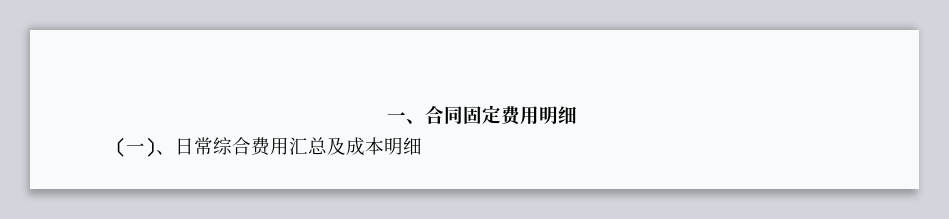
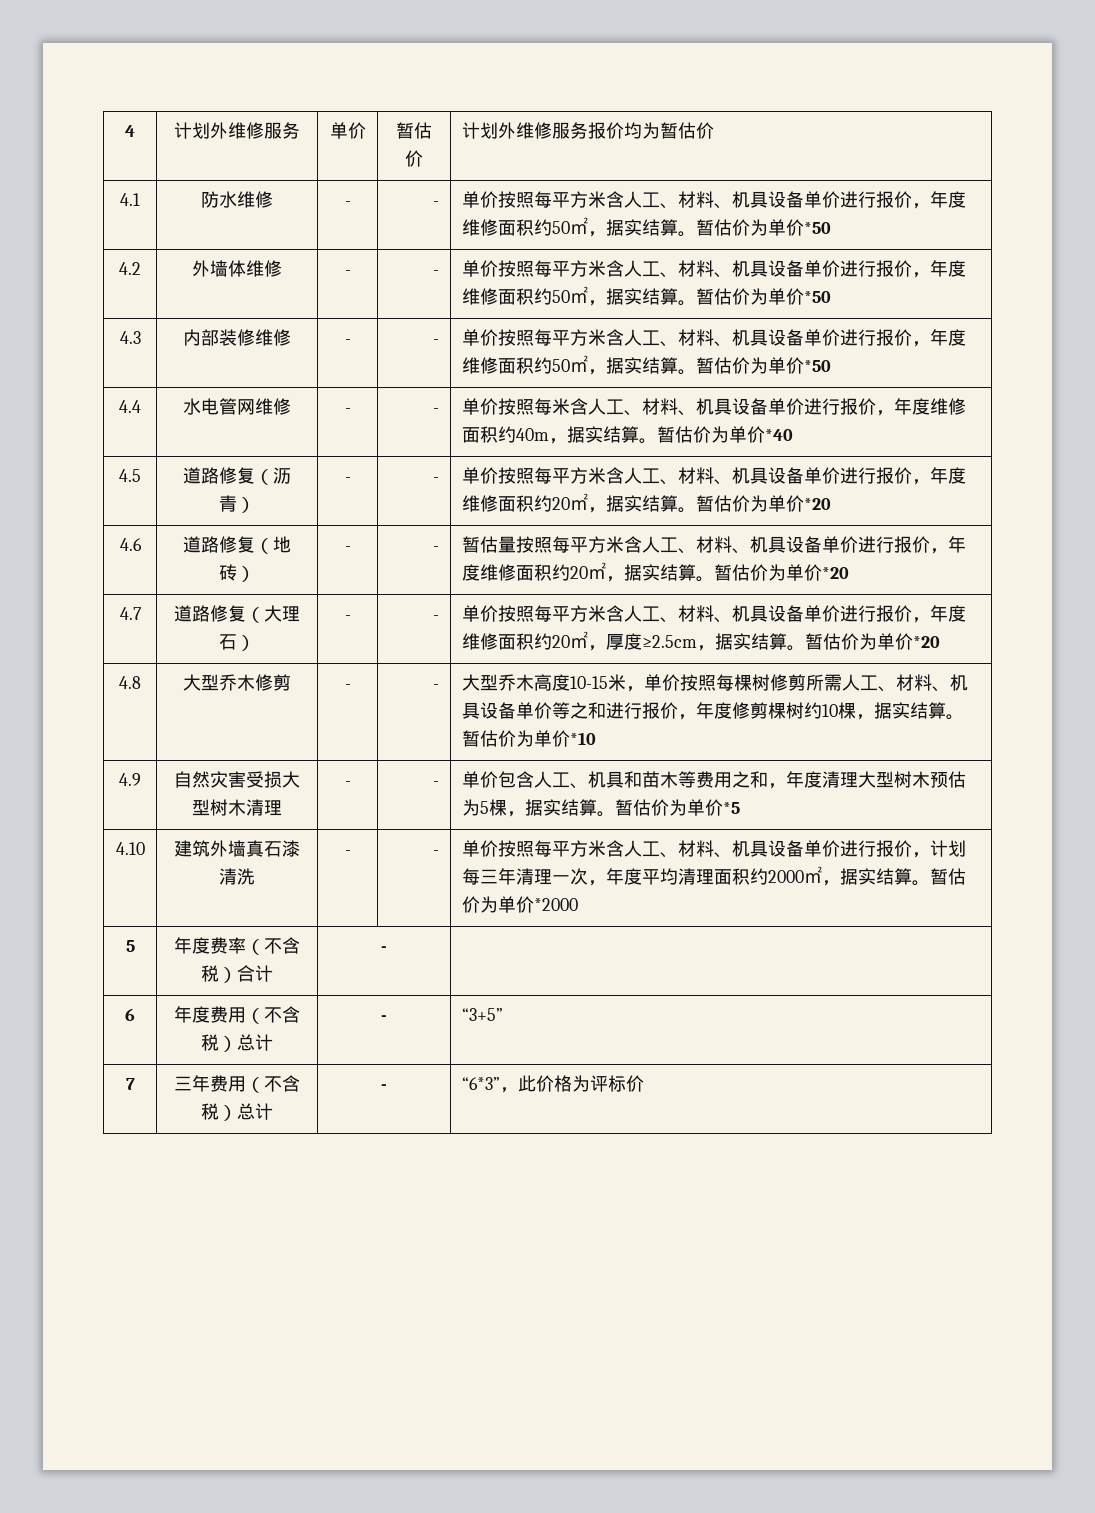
[386,105,577,125] [115,137,422,157] 一、合同固定费用明细 // (一)、日常综合费用汇总及成本明细 -> [125,125,135,137] [174,122,300,139] [329,122,366,139] [396,122,432,139] [405,150,423,167] [461,122,714,139] [120,193,140,206] [201,191,273,208] [344,201,351,206] [433,201,440,206] [461,191,966,209] [461,217,831,237] [119,262,141,275] [192,260,282,277] [344,270,351,275] [433,270,440,275] [461,260,966,278] [461,286,831,306] [119,331,141,344] [183,329,291,346] [344,339,351,344] [433,339,440,344] [461,329,966,347] [461,355,831,375] [119,400,141,413] [183,398,291,415] [344,408,351,413] [433,408,440,413] [461,398,966,416] [461,426,793,444] [119,469,141,482] [183,467,291,485] [219,495,255,513] [344,477,351,482] [433,477,440,482] [461,467,966,485] [461,493,831,513] [119,538,142,551] [183,536,291,554] [219,564,255,582] [344,546,351,551] [433,546,440,551] [461,536,966,554] [461,562,849,582] [119,607,142,620] [174,605,300,623] [219,634,255,651] [344,615,351,620] [433,615,440,620] [461,605,966,623] [461,631,940,651] [119,676,141,689] [183,674,291,691] [344,684,351,689] [433,684,440,689] [461,674,968,692] [461,702,964,720] [461,730,596,747] [119,773,141,786] [174,771,300,788] [192,799,282,816] [344,781,351,786] [433,781,440,786] [461,771,966,789] [461,799,740,817] [115,842,145,855] [174,840,300,857] [219,868,255,885] [344,850,351,855] [433,850,440,855] [461,840,966,858] [461,866,966,886] [461,896,578,913] [125,940,135,952] [174,937,300,955] [201,965,273,983] [381,946,387,952] [125,1008,135,1021] [174,1006,300,1024] [201,1034,273,1052] [381,1015,387,1021] [461,1008,503,1021] [125,1078,135,1090] [174,1075,300,1093] [201,1103,273,1121] [381,1084,387,1090] [461,1075,644,1093] 4 | 计划外维修服务 | 单价 | 暂估价 | 计划外维修服务报价均为暂估价 // 4.1 | 防水维修 | - | - | 单价按照每平方米含人工、材料、机具设备单价进行报价，年度维修面积约50㎡，据实结算。暂估价为单价*50 // 4.2 | 外墙体维修 | - | - | 单价按照每平方米含人工、材料、机具设备单价进行报价，年度维修面积约50㎡，据实结算。暂估价为单价*50 // 4.3 | 内部装修维修 | - | - | 单价按照每平方米含人工、材料、机具设备单价进行报价，年度维修面积约50㎡，据实结算。暂估价为单价*50 // 4.4 | 水电管网维修 | - | - | 单价按照每米含人工、材料、机具设备单价进行报价，年度维修面积约40m，据实结算。暂估价为单价*40 // 4.5 | 道路修复（沥青） | - | - | 单价按照每平方米含人工、材料、机具设备单价进行报价，年度维修面积约20㎡，据实结算。暂估价为单价*20 // 4.6 | 道路修复（地砖） | - | - | 暂估量按照每平方米含人工、材料、机具设备单价进行报价，年度维修面积约20㎡，据实结算。暂估价为单价*20 // 4.7 | 道路修复（大理石） | - | - | 单价按照每平方米含人工、材料、机具设备单价进行报价，年度维修面积约20㎡，厚度≥2.5cm，据实结算。暂估价为单价*20 // 4.8 | 大型乔木修剪 | - | - | 大型乔木高度10-15米，单价按照每棵树修剪所需人工、材料、机具设备单价等之和进行报价，年度修剪棵树约10棵，据实结算。暂估价为单价*10 // 4.9 | 自然灾害受损大型树木清理 | - | - | 单价包含人工、机具和苗木等费用之和，年度清理大型树木预估为5棵，据实结算。暂估价为单价*5 // 4.10 | 建筑外墙真石漆清洗 | - | - | 单价按照每平方米含人工、材料、机具设备单价进行报价，计划每三年清理一次，年度平均清理面积约2000㎡，据实结算。暂估价为单价*2000 // 5 | 年度费率（不含税）合计 | - | // 6 | 年度费用（不含税）总计 | - | “3+5” // 7 | 三年费用（不含税）总计 | - | “6*3”，此价格为评标价

